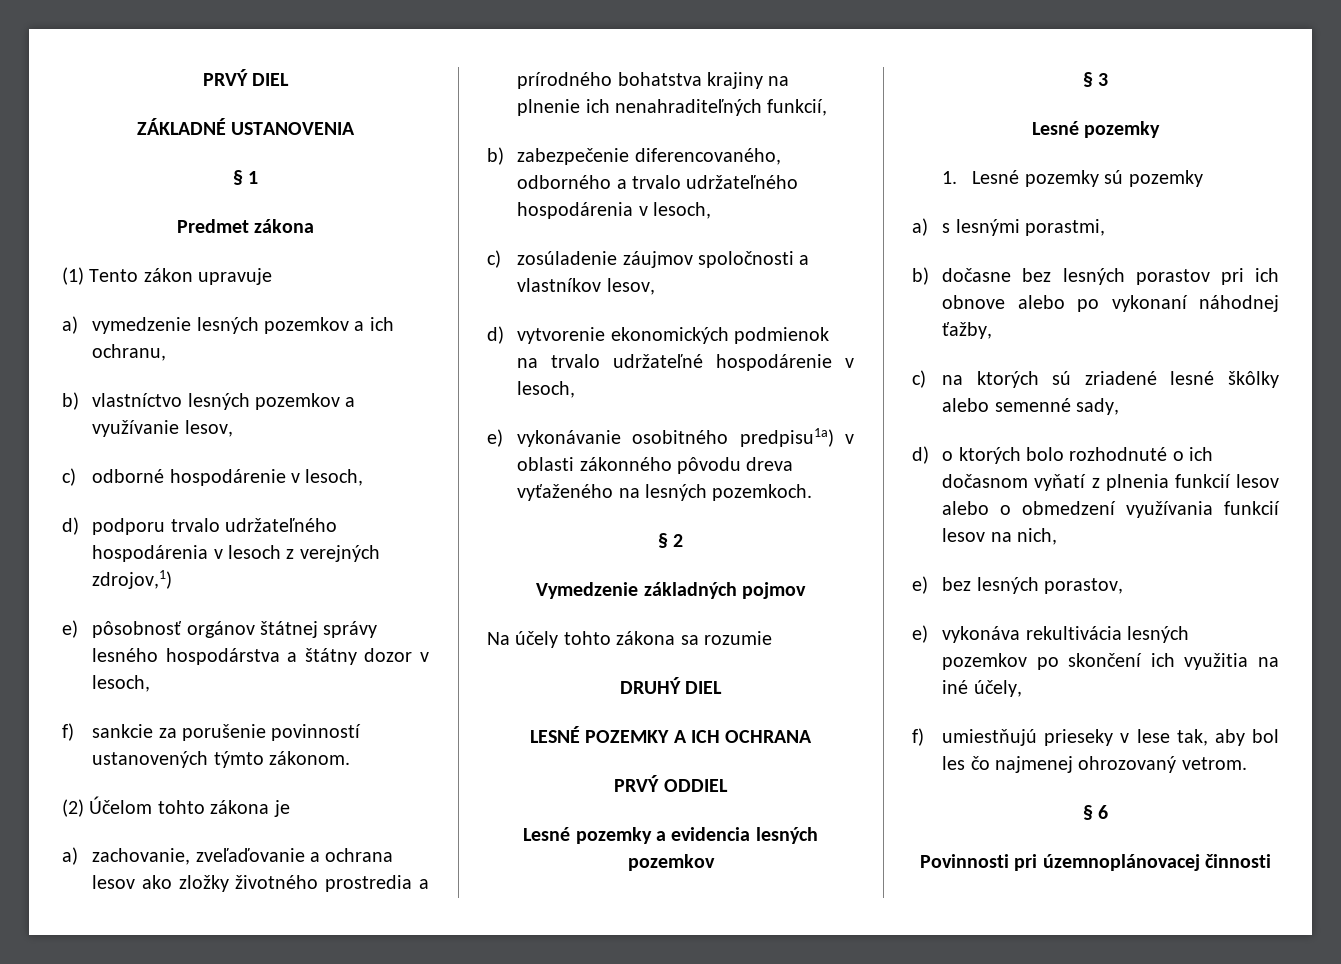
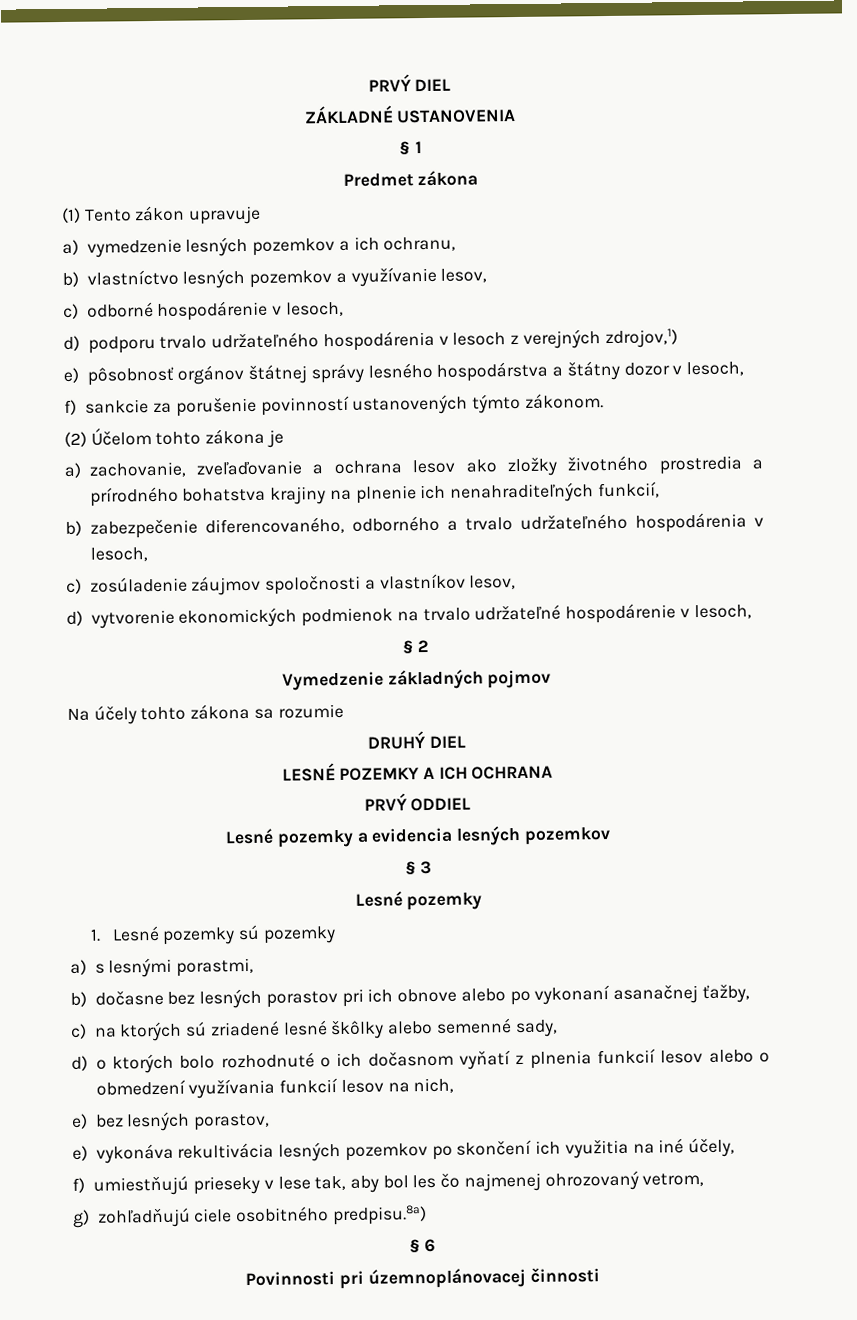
[487,428,854,447] [517,457,794,474] [517,484,813,501] // e) vykonávanie osobitného predpisu1a) v oblasti zákonného pôvodu dreva vyťaženého na lesných pozemkoch. -> (752, 612) none
[1199,295,1279,312] náhodnej -> [613,984,699,1004] asanačnej
[1181,757,1247,770] vetrom. -> [642,1172,705,1187] [73,1205,427,1228] vetrom, // g) zohľadňujú ciele osobitného predpisu.8a)

